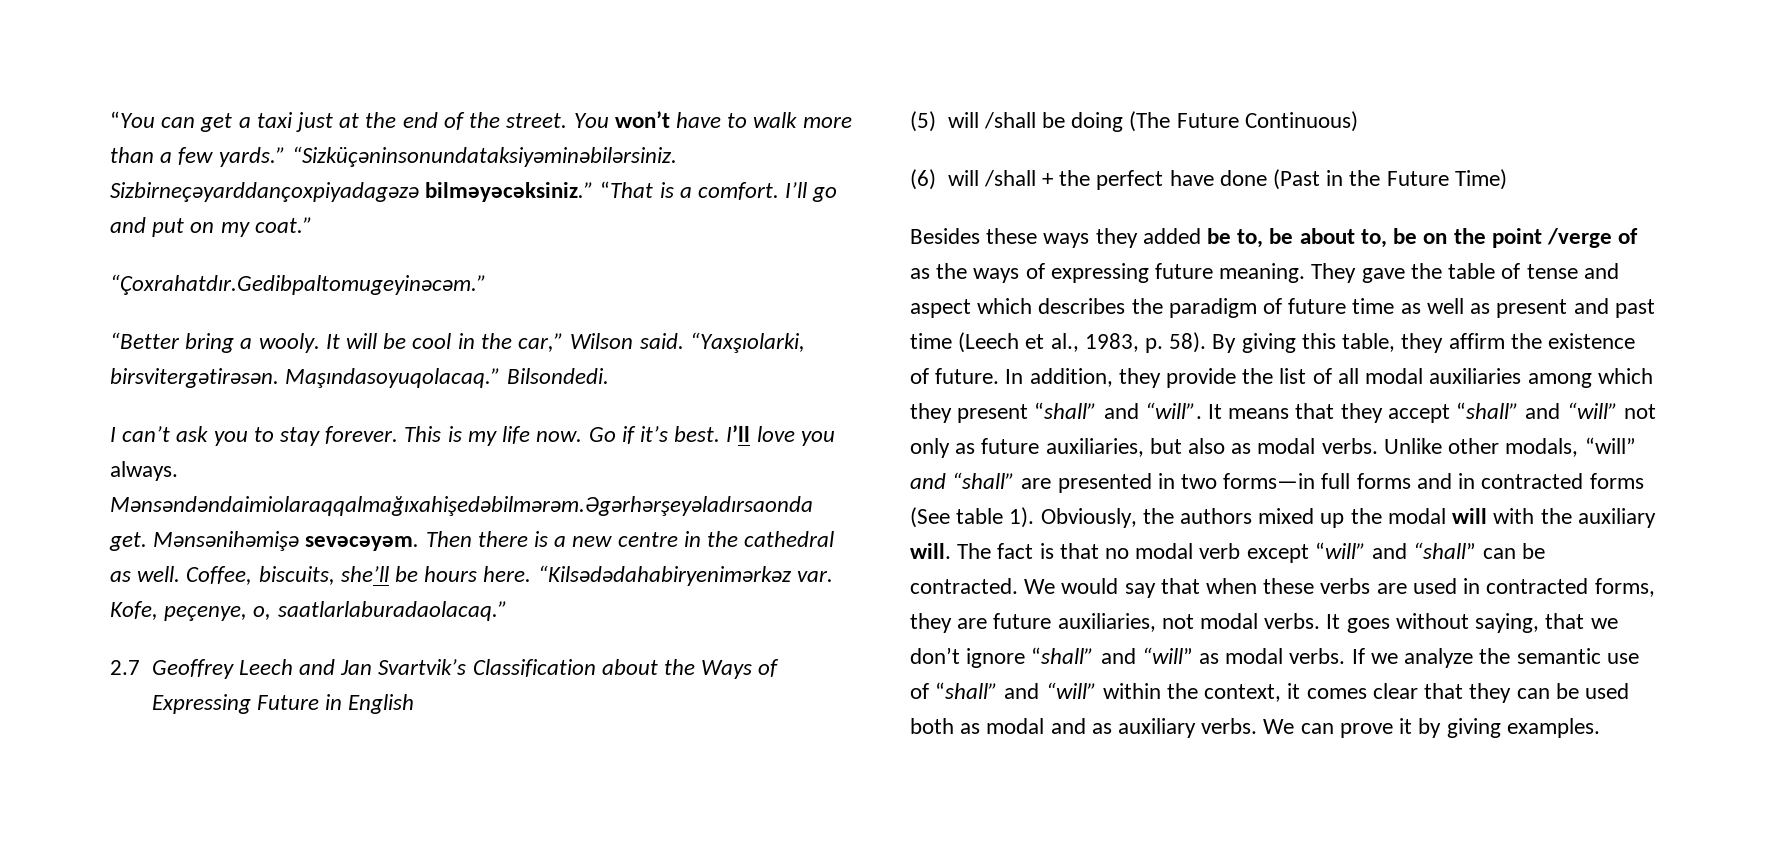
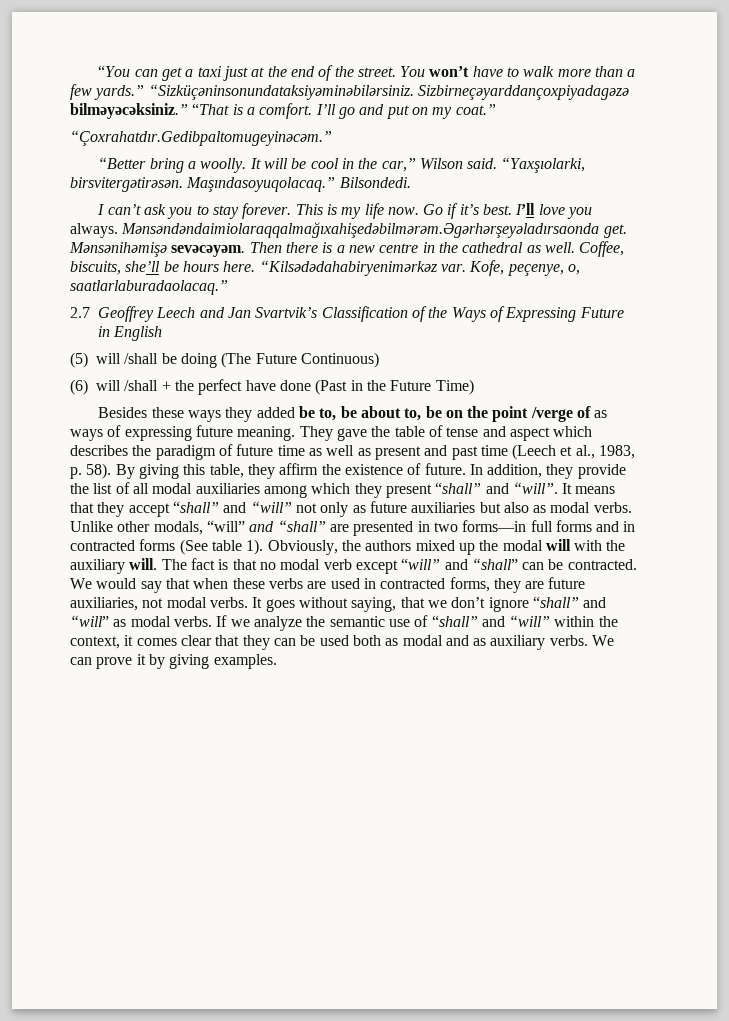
[258,333,320,353] wooly. -> [200,158,247,173] woolly.
[601,659,658,675] about -> [411,306,427,322] of
[936,263,968,279] the -> (608, 414) none
[1045,438,1144,457] auxiliaries, -> [411,502,476,513] auxiliaries

